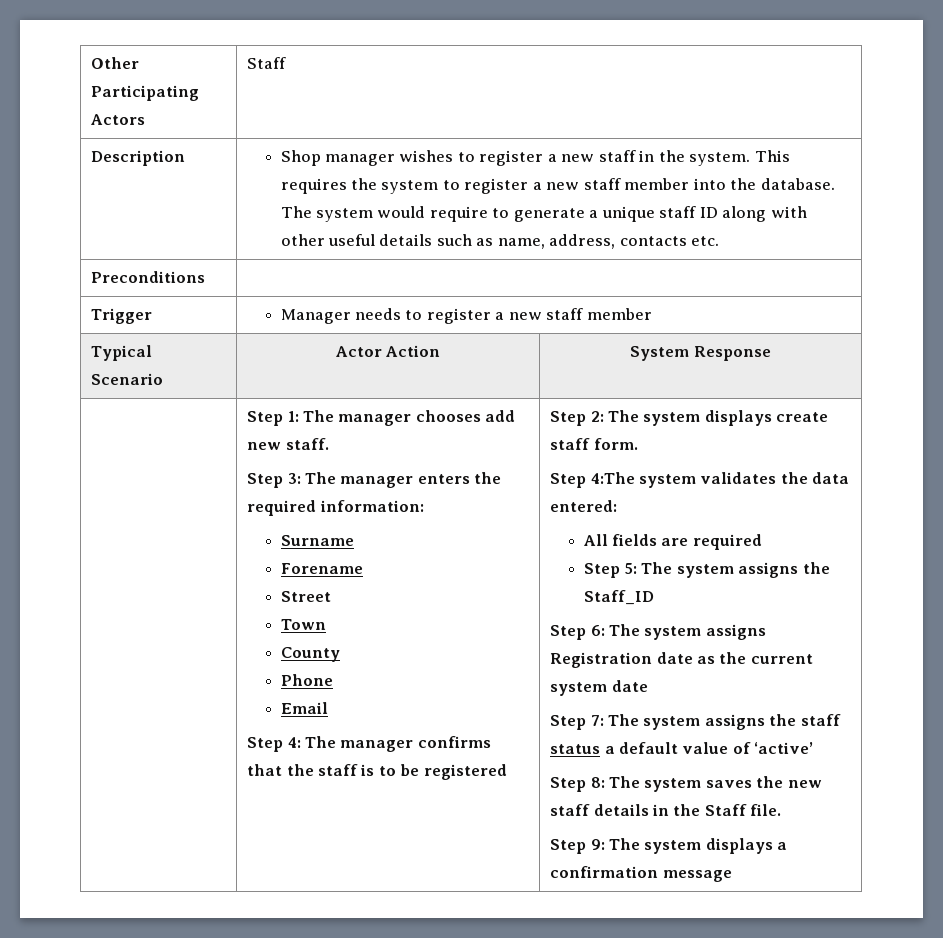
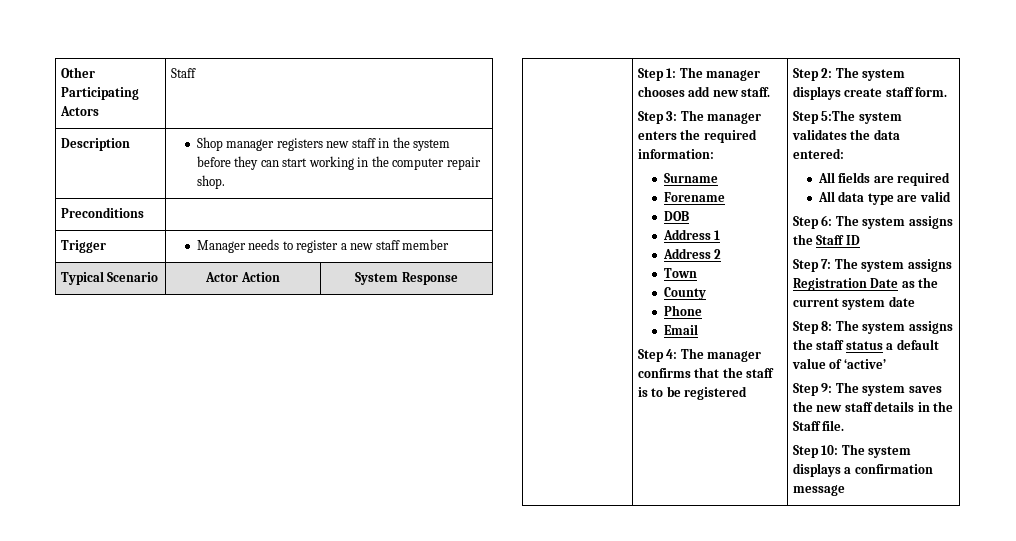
[399,150,790,166] [280,178,835,194] [280,206,807,222] [280,234,720,249] wishes to register a new staff in the system. This requires the system to register a new staff member into the database. The system would require to generate a unique staff ID along with other useful details such as name, address, contacts etc. -> [276,137,451,151] [196,156,481,170] [196,175,225,189] registers new staff in the system before they can start working in the computer repair shop.
[280,591,331,602] Street -> [663,211,689,221] [662,229,721,240] [662,248,722,259] DOB // Address 1 // Address 2
[590,472,635,484] 4:The -> [821,110,856,121] 5:The
[583,562,830,578] [583,590,654,605] Step 5: The system assigns the Staff_ID -> [817,191,951,205] All data type are valid
[550,652,693,668] Registration date -> [792,234,860,245] [792,258,952,272] [792,278,899,291] the Staff ID // Step 7: The system assigns Registration Date
[590,715,604,726] 7: -> [821,321,833,331] 8:
[590,777,605,788] 8: -> [821,383,833,393] 9:
[590,839,605,850] 9: -> [821,445,839,455] 10:

